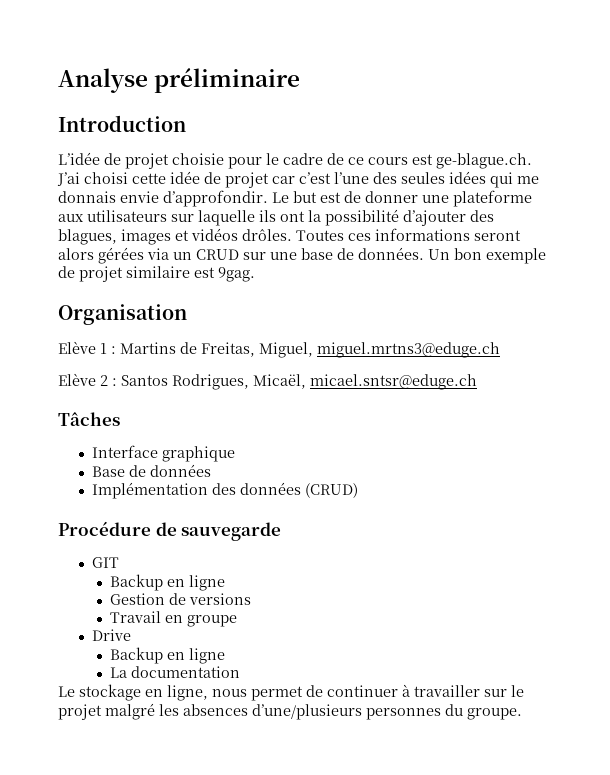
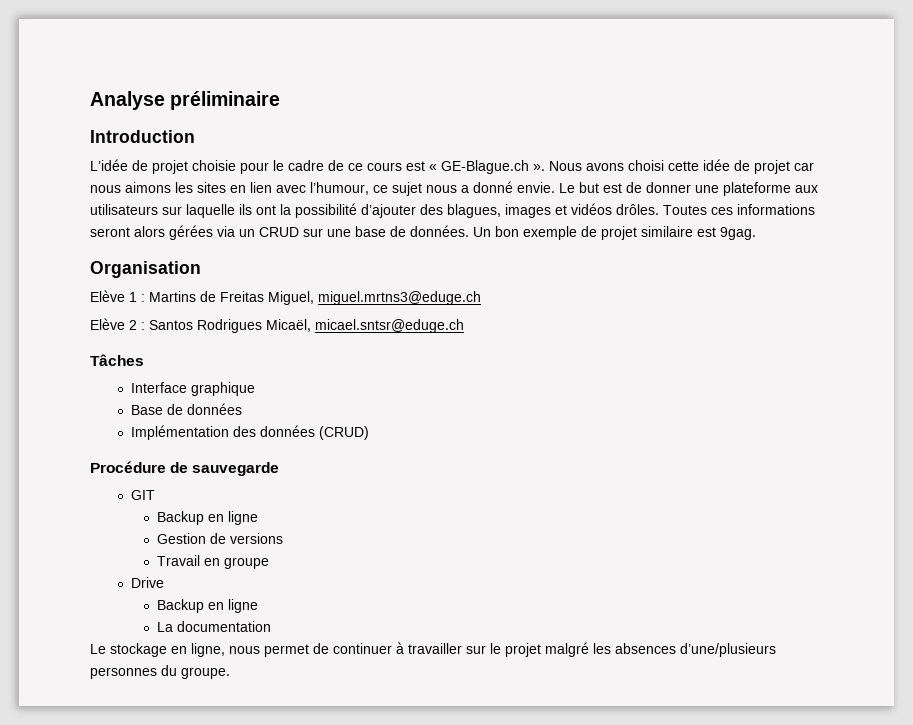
[436,153,532,169] [57,172,80,186] ge-blague.ch. J’ai -> [429,160,624,174] « GE-Blague.ch ». Nous avons
[299,171,539,188] [58,190,268,207] c’est l’une des seules idées qui me donnais envie d’approfondir. -> [90,181,555,196] nous aimons les sites en lien avec l’humour, ce sujet nous a donné envie.
[201,342,255,357] Freitas, -> [220,291,264,302] Freitas
[172,374,249,390] Rodrigues, -> [197,319,262,333] Rodrigues

